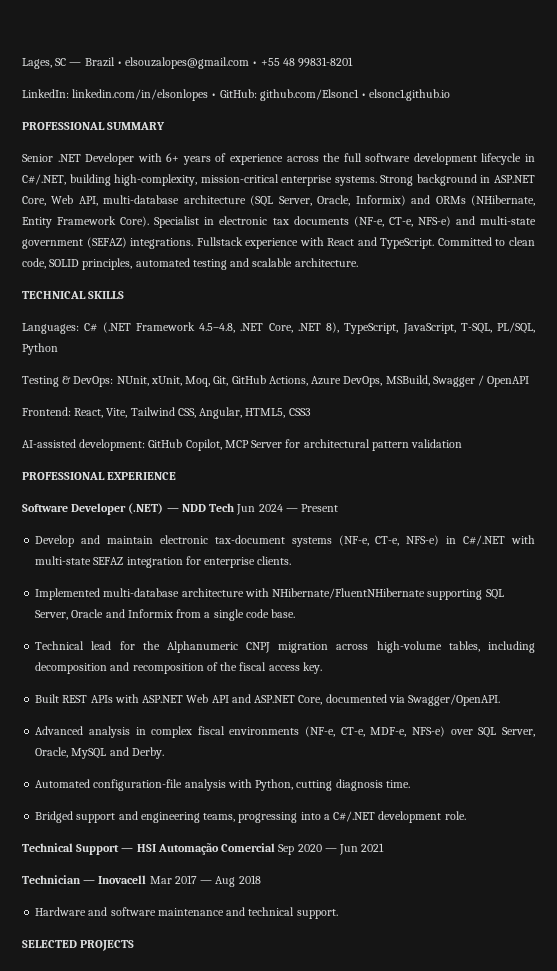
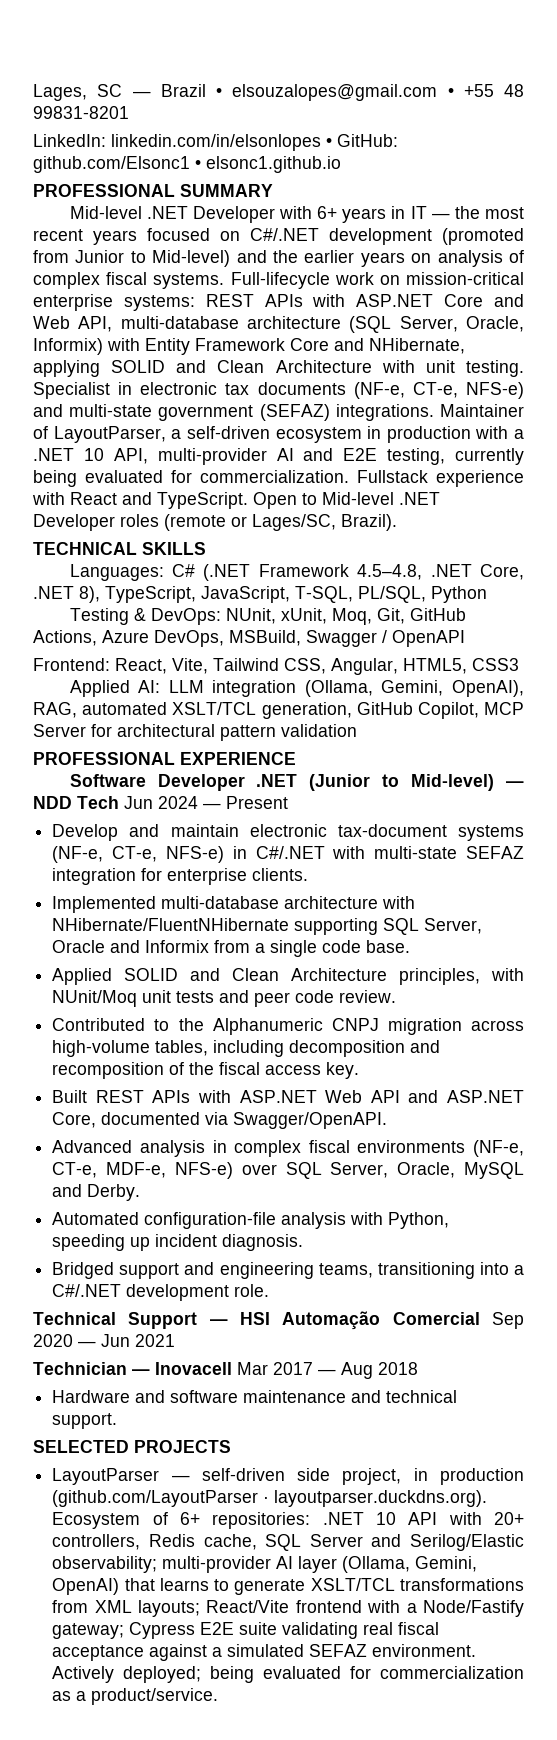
[22,154,53,162] Senior -> [69,206,142,219] Mid-level
[215,153,535,165] [22,174,535,186] [22,196,46,206] of experience across the full software development lifecycle in C#/.NET, building high-complexity, mission-critical enterprise systems. Strong background in ASP.NET Core, -> [391,206,524,219] [33,228,524,245] [33,250,524,267] [33,272,524,289] [33,294,524,311] in IT — the most recent years focused on C#/.NET development (promoted from Junior to Mid-level) and the earlier years on analysis of complex fiscal systems. Full-lifecycle work on mission-critical enterprise systems: REST APIs with ASP.NET Core and
[411,195,535,206] [22,216,150,228] and ORMs (NHibernate, Entity Framework Core). -> [107,338,465,355] [33,360,524,377] with Entity Framework Core and NHibernate, applying SOLID and Clean Architecture with unit testing.
(194, 243) none -> [440,404,524,417] [33,426,524,443] [33,448,524,465] [33,470,349,487] Maintainer of LayoutParser, a self-driven ecosystem in production with a .NET 10 API, multi-provider AI and E2E testing, currently being evaluated for commercialization.
[437,237,536,246] [22,258,358,270] Committed to clean code, SOLID principles, automated testing and scalable architecture. -> [253,492,440,509] [33,514,397,531] Open to Mid-level .NET Developer roles (remote or Lages/SC, Brazil).
[22,439,146,451] AI-assisted development: -> [69,680,524,697] [33,702,352,719] Applied AI: LLM integration (Ollama, Gemini, OpenAI), RAG, automated XSLT/TCL generation,
[128,503,164,514] (.NET) -> [256,774,495,791] .NET (Junior to Mid-level)
[35,641,135,650] Technical lead for -> [52,968,524,985] [52,990,397,1007] [52,1018,170,1031] Applied SOLID and Clean Architecture principles, with NUnit/Moq unit tests and peer code review. // Contributed to
[296,779,410,791] cutting diagnosis time. -> [52,1234,304,1251] speeding up incident diagnosis.
[238,812,298,823] progressing -> [377,1262,475,1279] transitioning
(135, 945) none -> [52,1468,524,1485] [52,1490,488,1507] [52,1512,524,1529] [52,1534,524,1551] [52,1556,478,1573] [52,1578,524,1595] [52,1600,525,1617] [52,1622,440,1639] [52,1644,477,1661] [52,1666,524,1683] [52,1688,219,1705] // LayoutParser — self-driven side project, in production (github.com/LayoutParser · layoutparser.duckdns.org). Ecosystem of 6+ repositories: .NET 10 API with 20+ controllers, Redis cache, SQL Server and Serilog/Elastic observability; multi-provider AI layer (Ollama, Gemini, OpenAI) that learns to generate XSLT/TCL transformations from XML layouts; React/Vite frontend with a Node/Fastify gateway; Cypress E2E suite validating real fiscal acceptance against a simulated SEFAZ environment. Actively deployed; being evaluated for commercialization as a product/service.

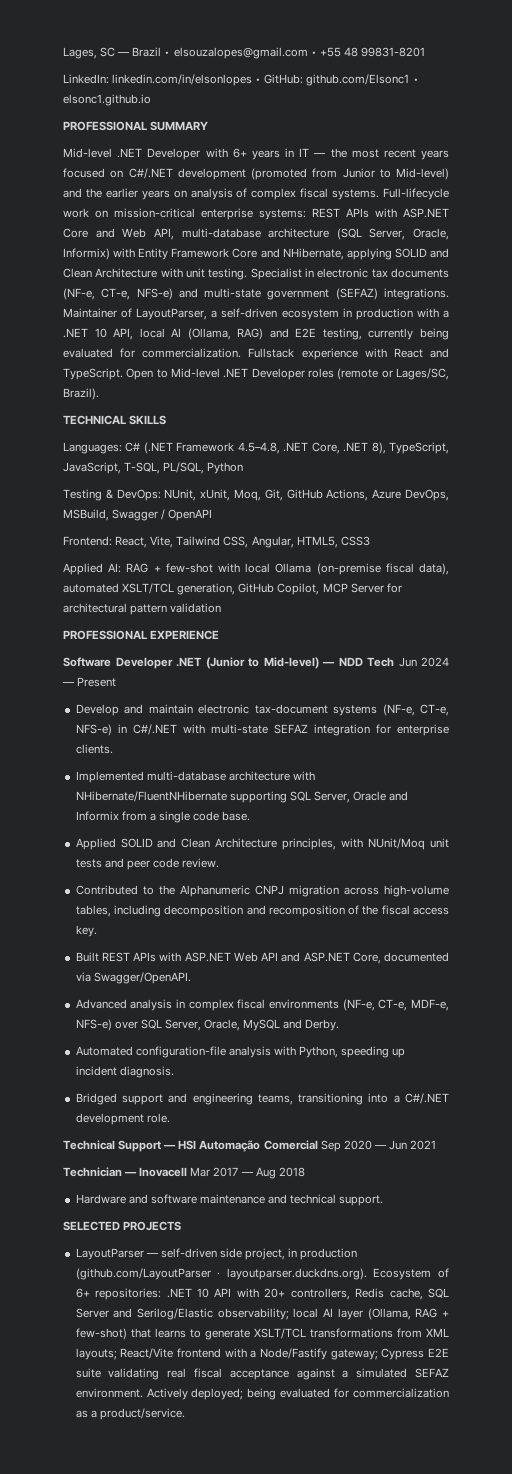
[157,448,294,465] multi-provider AI -> [139,328,264,340] local AI (Ollama, RAG)
[168,680,524,697] [33,702,77,718] LLM integration (Ollama, Gemini, OpenAI), RAG, -> [126,563,449,575] RAG + few-shot with local Ollama (on-premise fiscal data),
[162,1556,272,1573] multi-provider -> [293,1308,319,1318] local
[415,1556,478,1572] [52,1578,120,1595] Gemini, OpenAI) -> [415,1308,450,1318] [75,1328,127,1340] RAG + few-shot)

